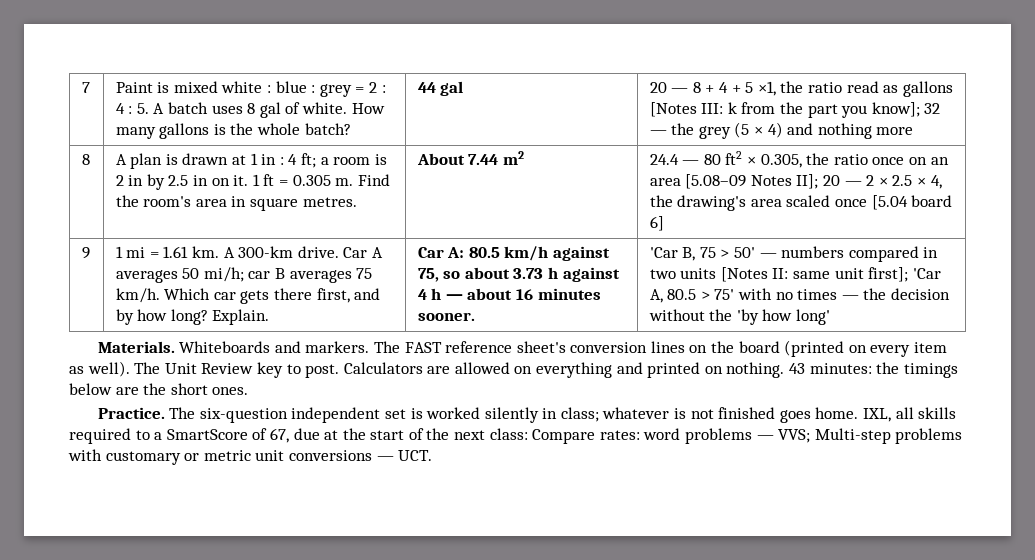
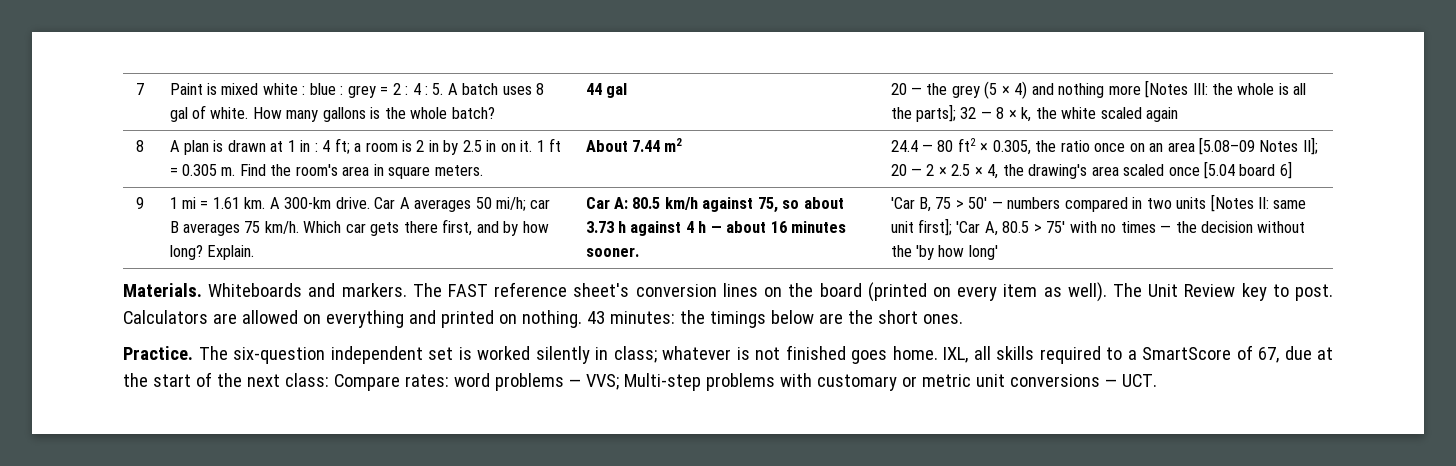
[692,81,953,97] [649,102,941,118] [649,130,667,135] 8 + 4 + 5 ×1, the ratio read as gallons [Notes III: k from the part you know]; 32 — -> (922, 91) none
(914, 131) none -> [1145,80,1307,98] [890,104,1179,122] [Notes III: the whole is all the parts]; 32 — 8 × k, the white scaled again
[302,197,357,207] metres. -> [434,165,483,176] meters.

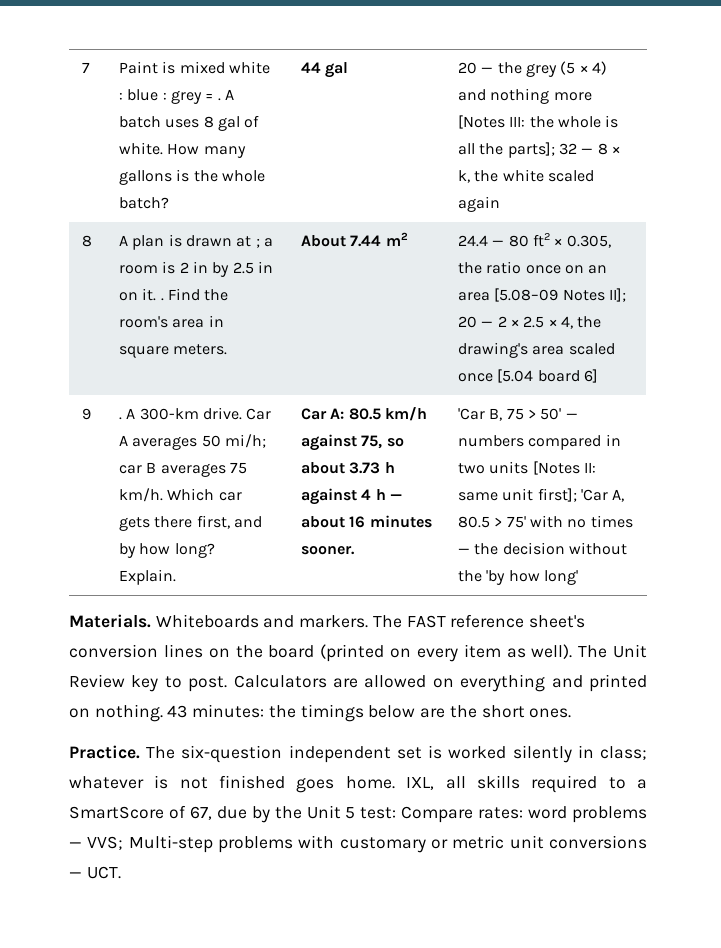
[392,83,444,95] 2 : 4 : 5. -> [217,98,221,101] .
[287,138,350,154] 1 in : 4 ft; -> [255,238,260,248] ;
[536,138,562,152] [169,164,236,176] 1 ft = 0.305 m. -> [160,298,164,301] .
[169,197,266,209] 1 mi = 1.61 km. -> [119,417,123,420] .
[1317,347,1333,360] [123,372,329,387] at the start of the next class: -> [251,805,397,823] by the Unit 5 test:

